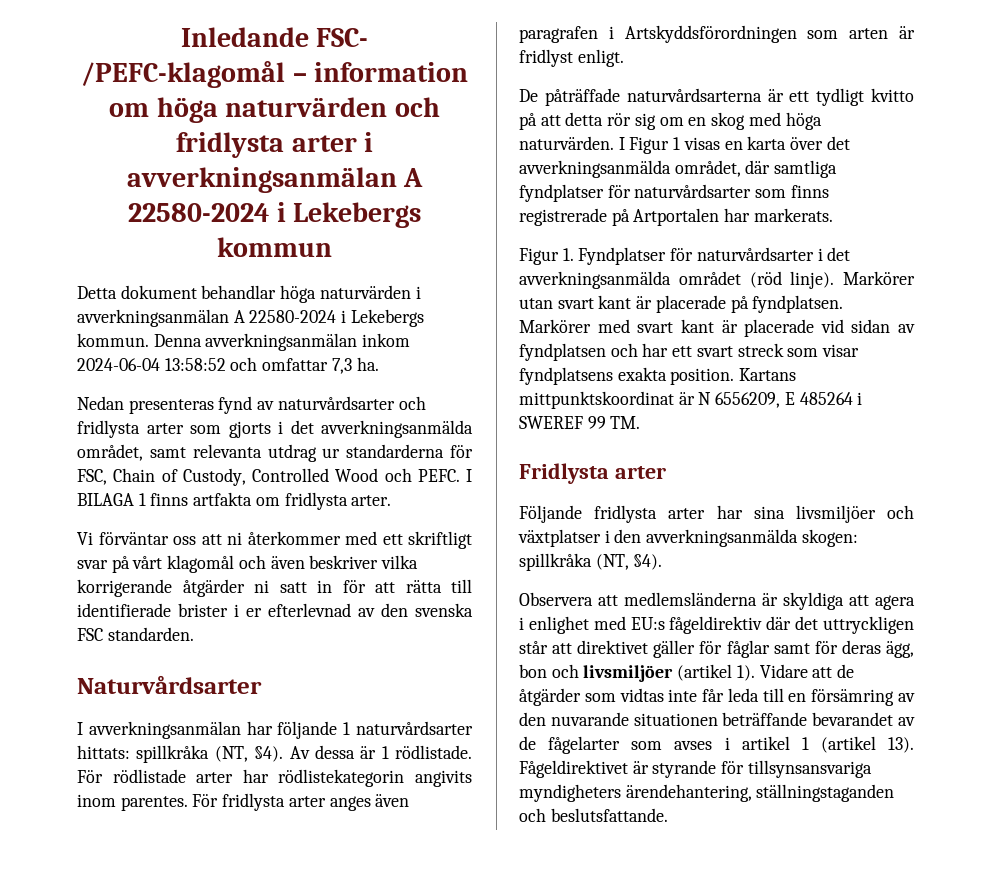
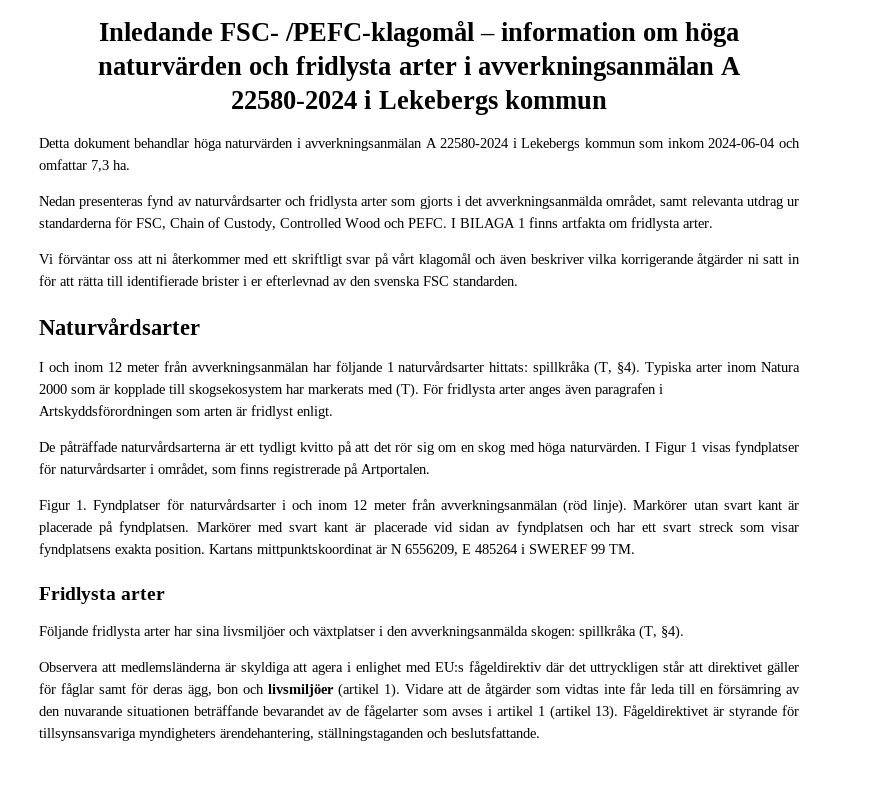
[77,333,358,351] kommun. Denna avverkningsanmälan -> [584,138,665,148] kommun som
[164,358,226,371] 13:58:52 -> (776, 143) none
(83, 728) none -> [48,361,188,372] och inom 12 meter från
[214,745,472,762] [77,769,472,787] [77,794,188,811] (NT, §4). Av dessa är 1 rödlistade. För rödlistade arter har rödlistekategorin angivits inom parentes. -> [594,361,801,376] [39,383,419,398] (T, §4). Typiska arter inom Natura 2000 som är kopplade till skogsekosystem har markerats med (T).
[565,112,604,126] detta -> [373,442,391,452] det
[724,136,850,150] [519,160,838,178] en karta över det avverkningsanmälda området, där samtliga -> (731, 447) none
(752, 191) none -> [150,463,208,476] i området,
[633,208,833,226] Artportalen har markerats. -> [361,464,430,477] Artportalen.
[827,247,851,261] [519,271,741,289] det avverkningsanmälda området -> [292,499,558,513] och inom 12 meter från avverkningsanmälan
[595,554,629,570] (NT, -> [639,625,657,640] (T,

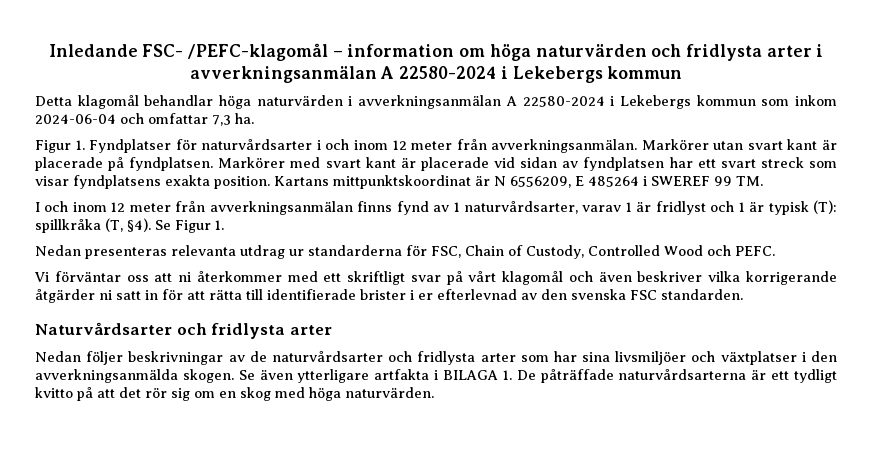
[73,138,130,148] dokument -> [77,95,139,109] klagomål
[39,195,688,209] Nedan presenteras fynd av naturvårdsarter och fridlysta arter som gjorts i det avverkningsanmälda området, samt -> [35,139,837,153] [35,157,838,171] [35,175,763,189] [35,200,838,215] [35,218,224,233] [35,245,167,259] Figur 1. Fyndplatser för naturvårdsarter i och inom 12 meter från avverkningsanmälan. Markörer utan svart kant är placerade på fyndplatsen. Markörer med svart kant är placerade vid sidan av fyndplatsen har ett svart streck som visar fyndplatsens exakta position. Kartans mittpunktskoordinat är N 6556209, E 485264 i SWEREF 99 TM. // I och inom 12 meter från avverkningsanmälan finns fynd av 1 naturvårdsarter, varav 1 är fridlyst och 1 är typisk (T): spillkråka (T, §4). Se Figur 1. // Nedan presenteras
[451,217,713,231] I BILAGA 1 finns artfakta om fridlysta arter. -> (775, 251) none
[39,361,801,376] [39,383,663,398] [39,405,333,419] // I och inom 12 meter från avverkningsanmälan har följande 1 naturvårdsarter hittats: spillkråka (T, §4). Typiska arter inom Natura 2000 som är kopplade till skogsekosystem har markerats med (T). För fridlysta arter anges även paragrafen i Artskyddsförordningen som arten är fridlyst enligt. // -> [176,323,332,339] [35,351,837,365] [35,369,512,383] och fridlysta arter // Nedan följer beskrivningar av de naturvårdsarter och fridlysta arter som har sina livsmiljöer och växtplatser i den avverkningsanmälda skogen. Se även ytterligare artfakta i BILAGA 1.
[645,441,799,455] [39,463,430,477] [39,499,799,514] [39,521,800,535] [39,543,635,557] [39,587,166,604] [39,625,684,640] [39,661,800,675] [39,683,800,698] [39,705,800,720] [39,727,540,741] I Figur 1 visas fyndplatser för naturvårdsarter i området, som finns registrerade på Artportalen. // Figur 1. Fyndplatser för naturvårdsarter i och inom 12 meter från avverkningsanmälan (röd linje). Markörer utan svart kant är placerade på fyndplatsen. Markörer med svart kant är placerade vid sidan av fyndplatsen och har ett svart streck som visar fyndplatsens exakta position. Kartans mittpunktskoordinat är N 6556209, E 485264 i SWEREF 99 TM. // Fridlysta arter // Följande fridlysta arter har sina livsmiljöer och växtplatser i den avverkningsanmälda skogen: spillkråka (T, §4). // Observera att medlemsländerna är skyldiga att agera i enlighet med EU:s fågeldirektiv där det uttryckligen står att direktivet gäller för fåglar samt för deras ägg, bon och livsmiljöer (artikel 1). Vidare att de åtgärder som vidtas inte får leda till en försämring av den nuvarande situationen beträffande bevarandet av de fågelarter som avses i artikel 1 (artikel 13). Fågeldirektivet är styrande för tillsynsansvariga myndigheters ärendehantering, ställningstaganden och beslutsfattande. -> (434, 392) none

